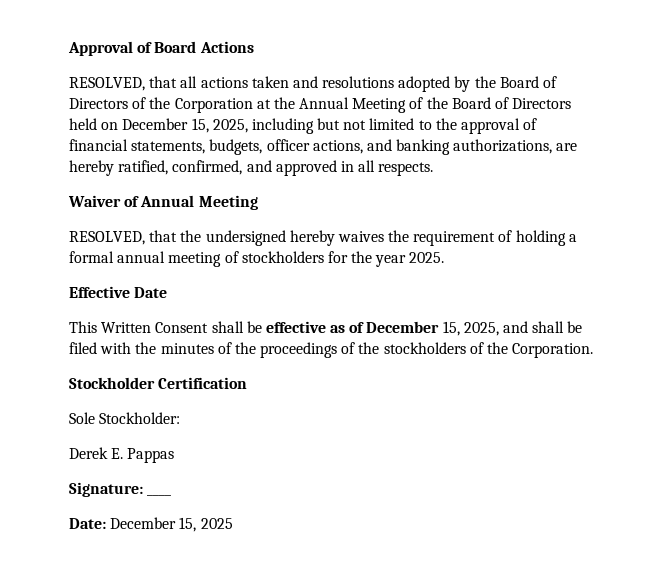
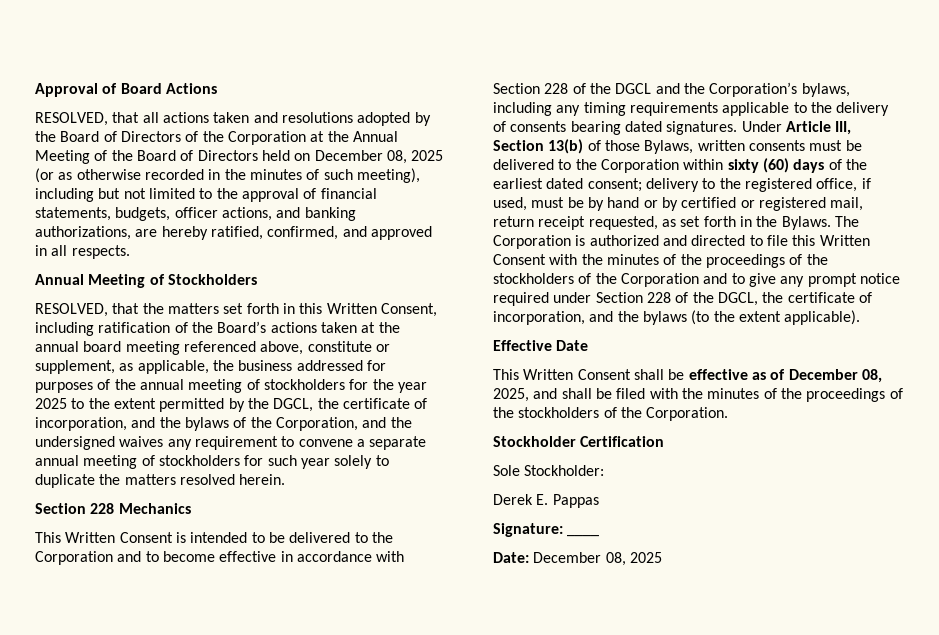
[191,118,248,133] 15, 2025, -> [386,150,444,164] [35,168,420,183] 08, 2025 (or as otherwise recorded in the minutes of such meeting),
[68,195,258,210] Waiver of Annual Meeting -> [35,274,257,288] Annual Meeting of Stockholders
[205,230,577,246] [69,251,114,263] undersigned hereby waives the requirement of holding a formal -> [167,303,437,317] [35,321,400,336] [35,341,390,355] [35,360,386,374] [35,379,136,393] matters set forth in this Written Consent, including ratification of the Board’s actions taken at the annual board meeting referenced above, constitute or supplement, as applicable, the business addressed for purposes of the
[409,252,445,263] 2025. -> [35,398,428,412] [35,417,412,431] [35,436,427,450] [35,455,389,469] [35,474,286,488] [35,503,191,514] [35,532,393,543] [35,551,405,565] [493,82,850,97] [493,102,890,116] [493,121,852,135] [493,139,862,154] [493,158,867,173] [493,178,871,192] [493,197,864,211] [493,216,859,230] [493,235,870,249] [493,254,828,268] [493,273,900,287] [493,292,872,306] [493,310,861,325] 2025 to the extent permitted by the DGCL, the certificate of incorporation, and the bylaws of the Corporation, and the undersigned waives any requirement to convene a separate annual meeting of stockholders for such year solely to duplicate the matters resolved herein. // Section 228 Mechanics // This Written Consent is intended to be delivered to the Corporation and to become effective in accordance with Section 228 of the DGCL and the Corporation’s bylaws, including any timing requirements applicable to the delivery of consents bearing dated signatures. Under Article III, Section 13(b) of those Bylaws, written consents must be delivered to the Corporation within sixty (60) days of the earliest dated consent; delivery to the registered office, if used, must be by hand or by certified or registered mail, return receipt requested, as set forth in the Bylaws. The Corporation is authorized and directed to file this Written Consent with the minutes of the proceedings of the stockholders of the Corporation and to give any prompt notice required under Section 228 of the DGCL, the certificate of incorporation, and the bylaws (to the extent applicable).
[442,321,460,336] 15, -> [861,369,882,383] 08,
[179,517,197,532] 15, -> [605,552,626,566] 08,

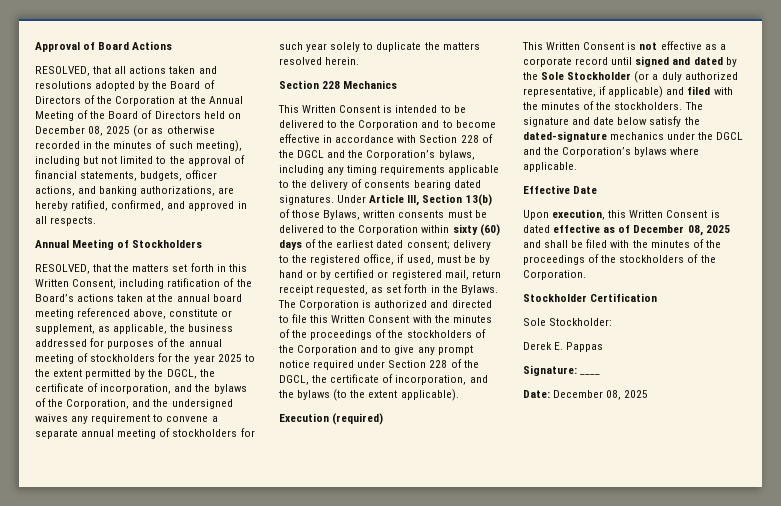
[493,340,589,351] [493,369,685,380] Effective Date // This Written Consent shall be -> [279,413,384,425] [522,41,726,50] [523,56,737,67] [523,71,738,83] [523,86,733,98] [523,101,703,110] [523,116,700,127] [523,131,744,142] [523,147,700,157] [523,162,577,172] [523,185,598,194] [523,209,720,220] [523,225,550,233] Execution (required) // This Written Consent is not effective as a corporate record until signed and dated by the Sole Stockholder (or a duly authorized representative, if applicable) and filed with the minutes of the stockholders. The signature and date below satisfy the dated-signature mechanics under the DGCL and the Corporation’s bylaws where applicable. // Effective Date // Upon execution, this Written Consent is dated
[493,388,529,402] 2025, -> [705,225,730,233] 2025

